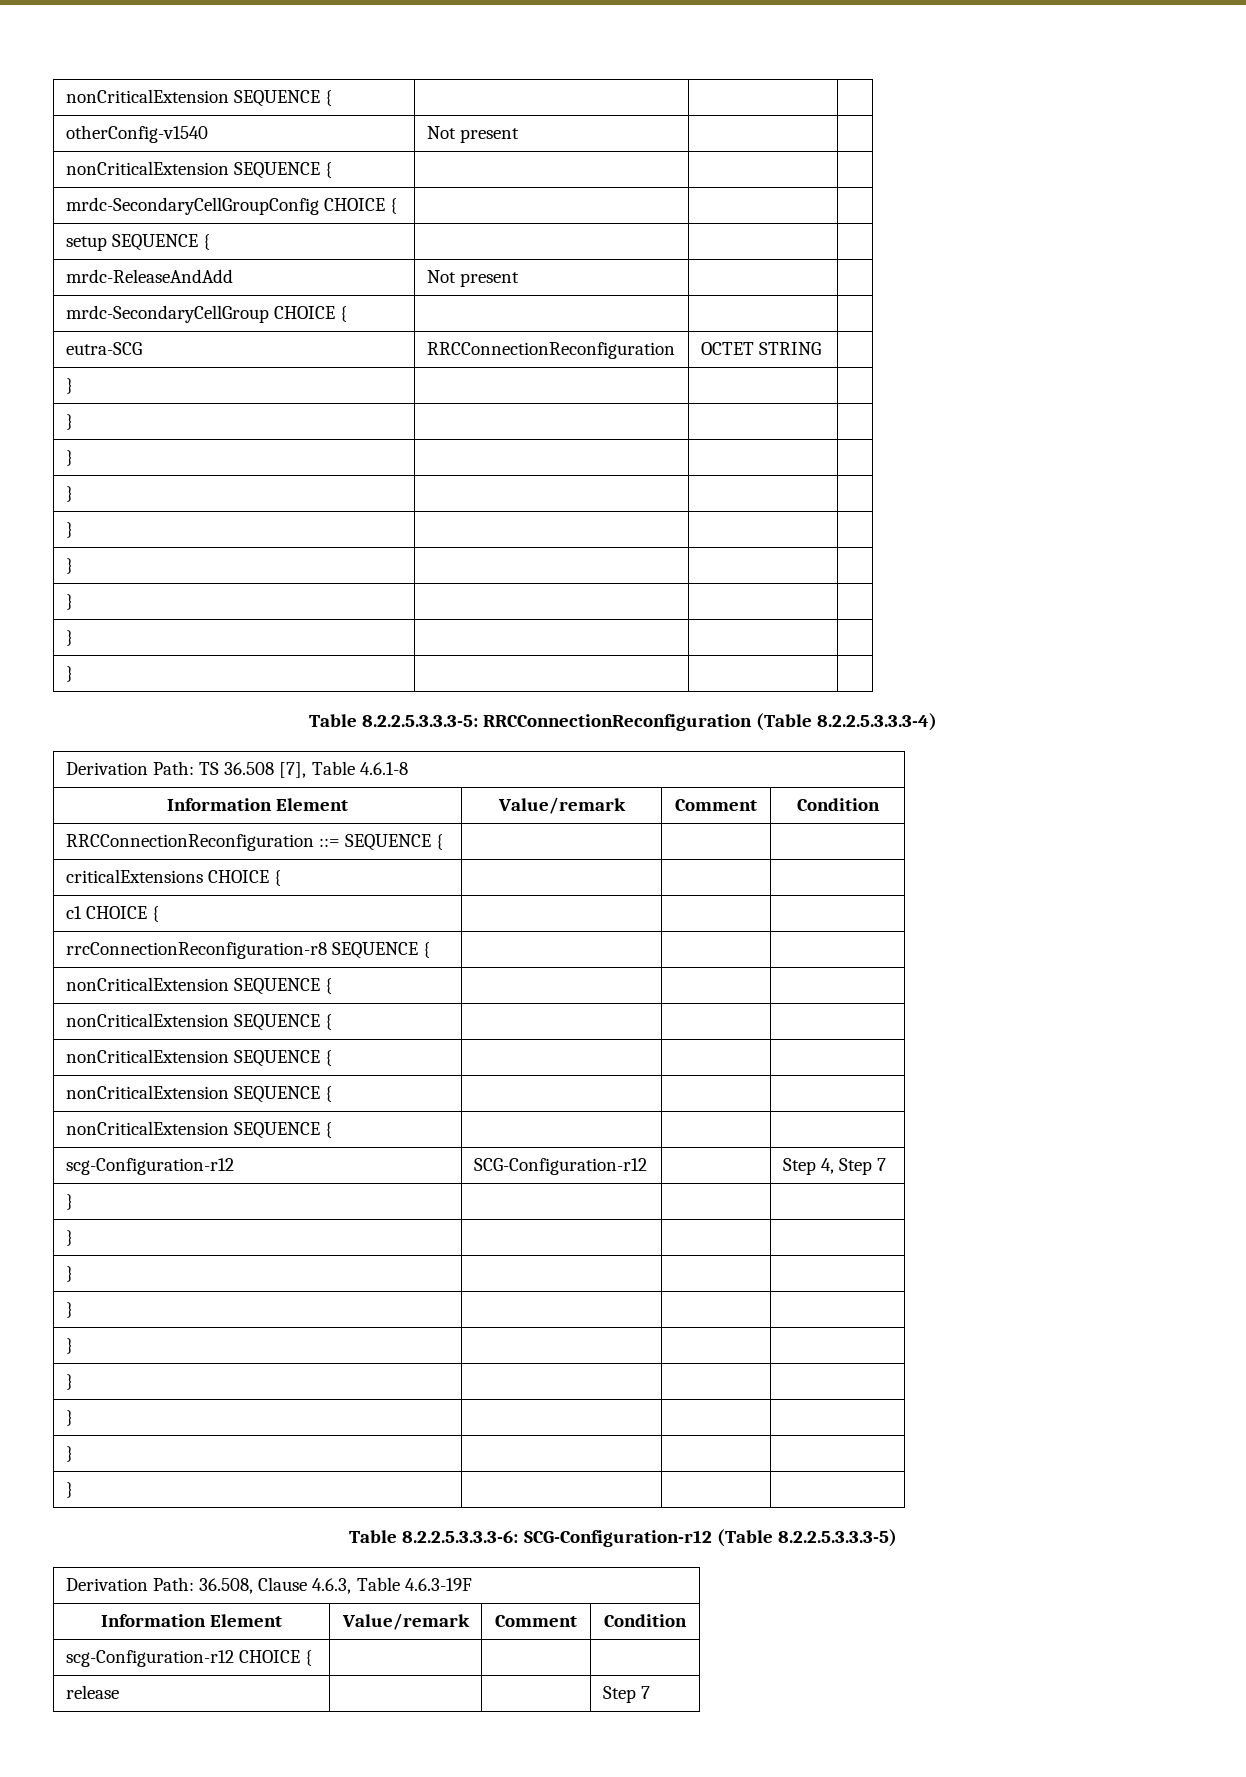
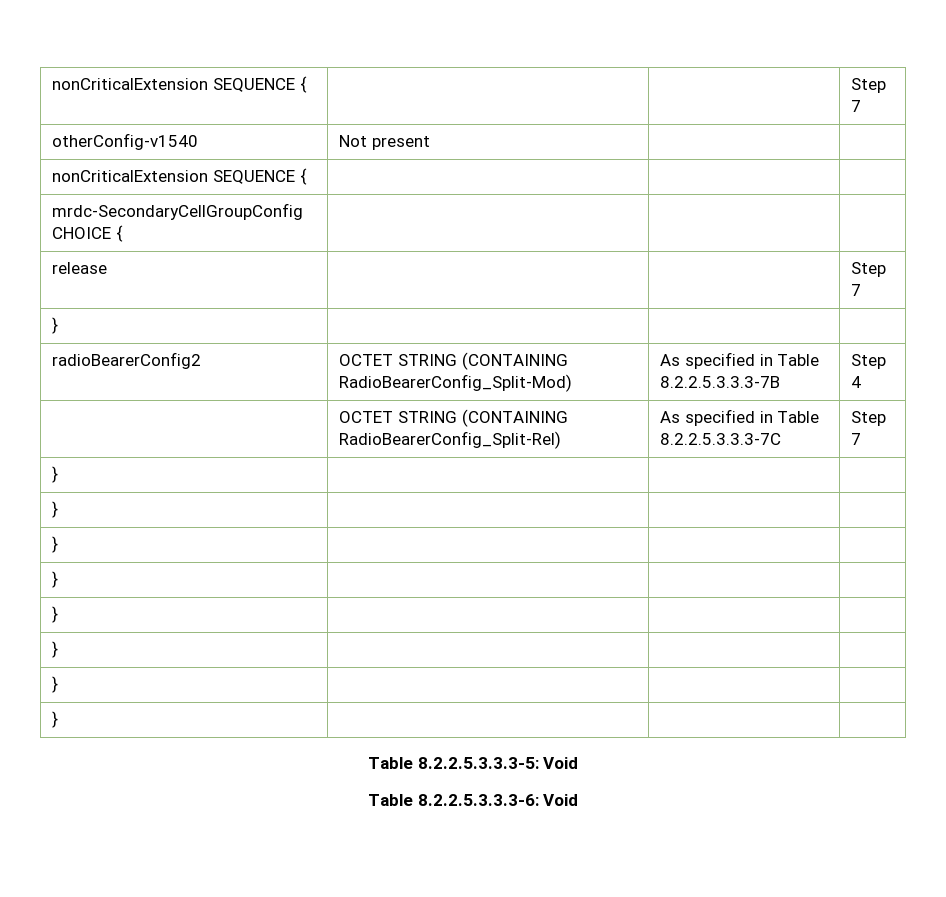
[65,89,333,107] nonCriticalExtension SEQUENCE { | | | -> [52,76,307,93] [851,78,887,93] [851,100,862,112] nonCriticalExtension SEQUENCE { | | | Step 7
[65,234,211,251] [65,269,233,283] [426,270,520,287] [65,305,348,323] [65,342,142,355] [426,342,675,359] [700,342,822,355] [65,378,73,394] setup SEQUENCE { | | | // mrdc-ReleaseAndAdd | Not present | | // mrdc-SecondaryCellGroup CHOICE { | | | // eutra-SCG | RRCConnectionReconfiguration | OCTET STRING | // } | | | -> [52,262,108,274] [851,262,887,277] [851,284,862,296] [52,317,59,334] [52,352,202,369] [339,352,568,370] [339,374,573,392] [660,352,820,369] [660,376,781,388] [851,354,887,369] [851,376,862,388] [339,409,568,427] [339,431,562,449] [660,409,820,426] [660,433,782,445] [851,411,887,426] [851,433,862,445] release | | | Step 7 // } | | | // radioBearerConfig2 | OCTET STRING (CONTAINING RadioBearerConfig_Split-Mod) | As specified in Table 8.2.2.5.3.3.3-7B | Step 4 // | OCTET STRING (CONTAINING RadioBearerConfig_Split-Rel) | As specified in Table 8.2.2.5.3.3.3-7C | Step 7
[483,713,938,731] [65,761,408,778] [166,798,349,811] [497,797,626,814] [675,799,757,811] [796,798,880,811] [65,834,444,851] [65,869,282,886] [65,906,160,922] [65,942,431,959] [65,977,333,995] [65,1013,333,1031] [65,1049,333,1067] [65,1085,333,1103] [65,1121,333,1139] [65,1158,234,1175] [473,1158,647,1175] [782,1158,887,1175] [65,1194,73,1210] [65,1230,73,1246] [65,1266,73,1282] [65,1302,73,1318] [65,1338,73,1354] [65,1374,73,1390] [65,1410,73,1426] [65,1446,73,1462] [65,1482,73,1498] [349,1529,897,1547] [65,1577,472,1594] [100,1614,283,1627] [341,1613,470,1630] [495,1615,577,1627] [604,1614,687,1627] [65,1650,313,1667] [65,1685,119,1699] [602,1686,651,1703] RRCConnectionReconfiguration (Table 8.2.2.5.3.3.3-4) // Derivation Path: TS 36.508 [7], Table 4.6.1-8 // Information Element | Value/remark | Comment | Condition // RRCConnectionReconfiguration ::= SEQUENCE { | | | // criticalExtensions CHOICE { | | | // c1 CHOICE { | | | // rrcConnectionReconfiguration-r8 SEQUENCE { | | | // nonCriticalExtension SEQUENCE { | | | // nonCriticalExtension SEQUENCE { | | | // nonCriticalExtension SEQUENCE { | | | // nonCriticalExtension SEQUENCE { | | | // nonCriticalExtension SEQUENCE { | | | // scg-Configuration-r12 | SCG-Configuration-r12 | | Step 4, Step 7 // } | | | // } | | | // } | | | // } | | | // } | | | // } | | | // } | | | // } | | | // } | | | // Table 8.2.2.5.3.3.3-6: SCG-Configuration-r12 (Table 8.2.2.5.3.3.3-5) // Derivation Path: 36.508, Clause 4.6.3, Table 4.6.3-19F // Information Element | Value/remark | Comment | Condition // scg-Configuration-r12 CHOICE { | | | // release | | | Step 7 -> [543,757,579,769] [367,794,579,806] Void // Table 8.2.2.5.3.3.3-6: Void

